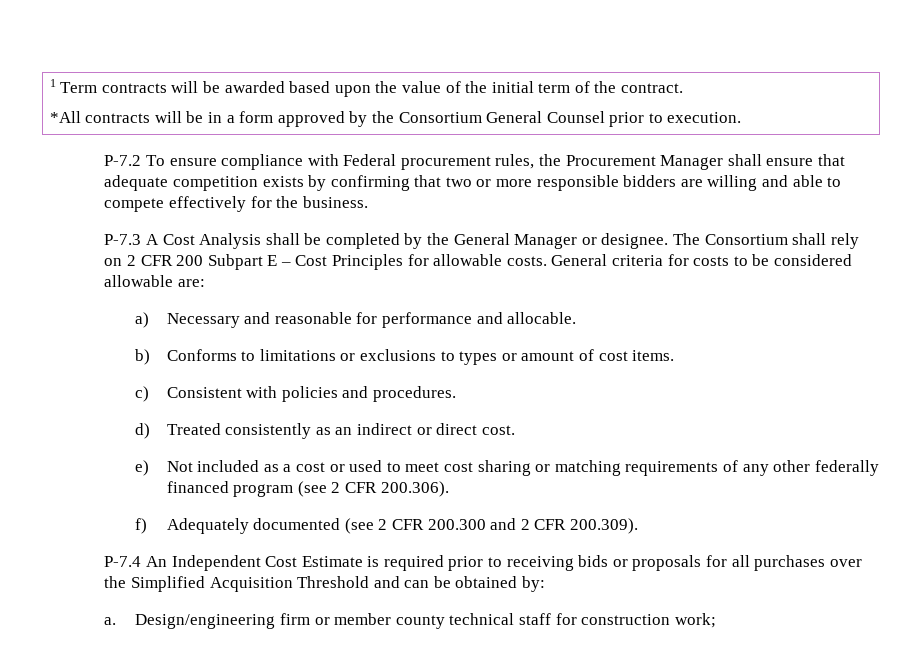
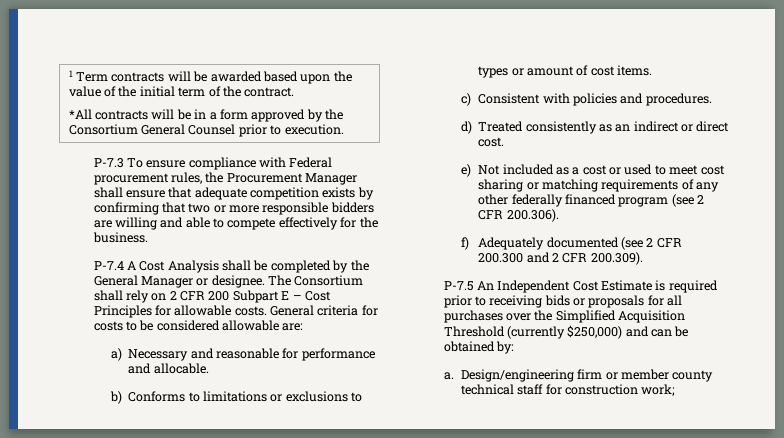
[104,155,142,166] P-7.2 -> [93,158,124,168] P-7.3
[104,234,142,245] P-7.3 -> [93,261,124,270] P-7.4
[104,556,142,567] P-7.4 -> [443,281,474,291] P-7.5
(370, 582) none -> [506,325,623,339] (currently $250,000)

